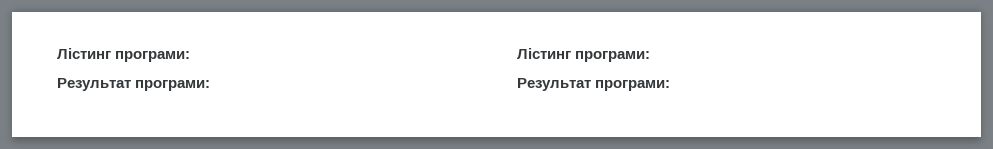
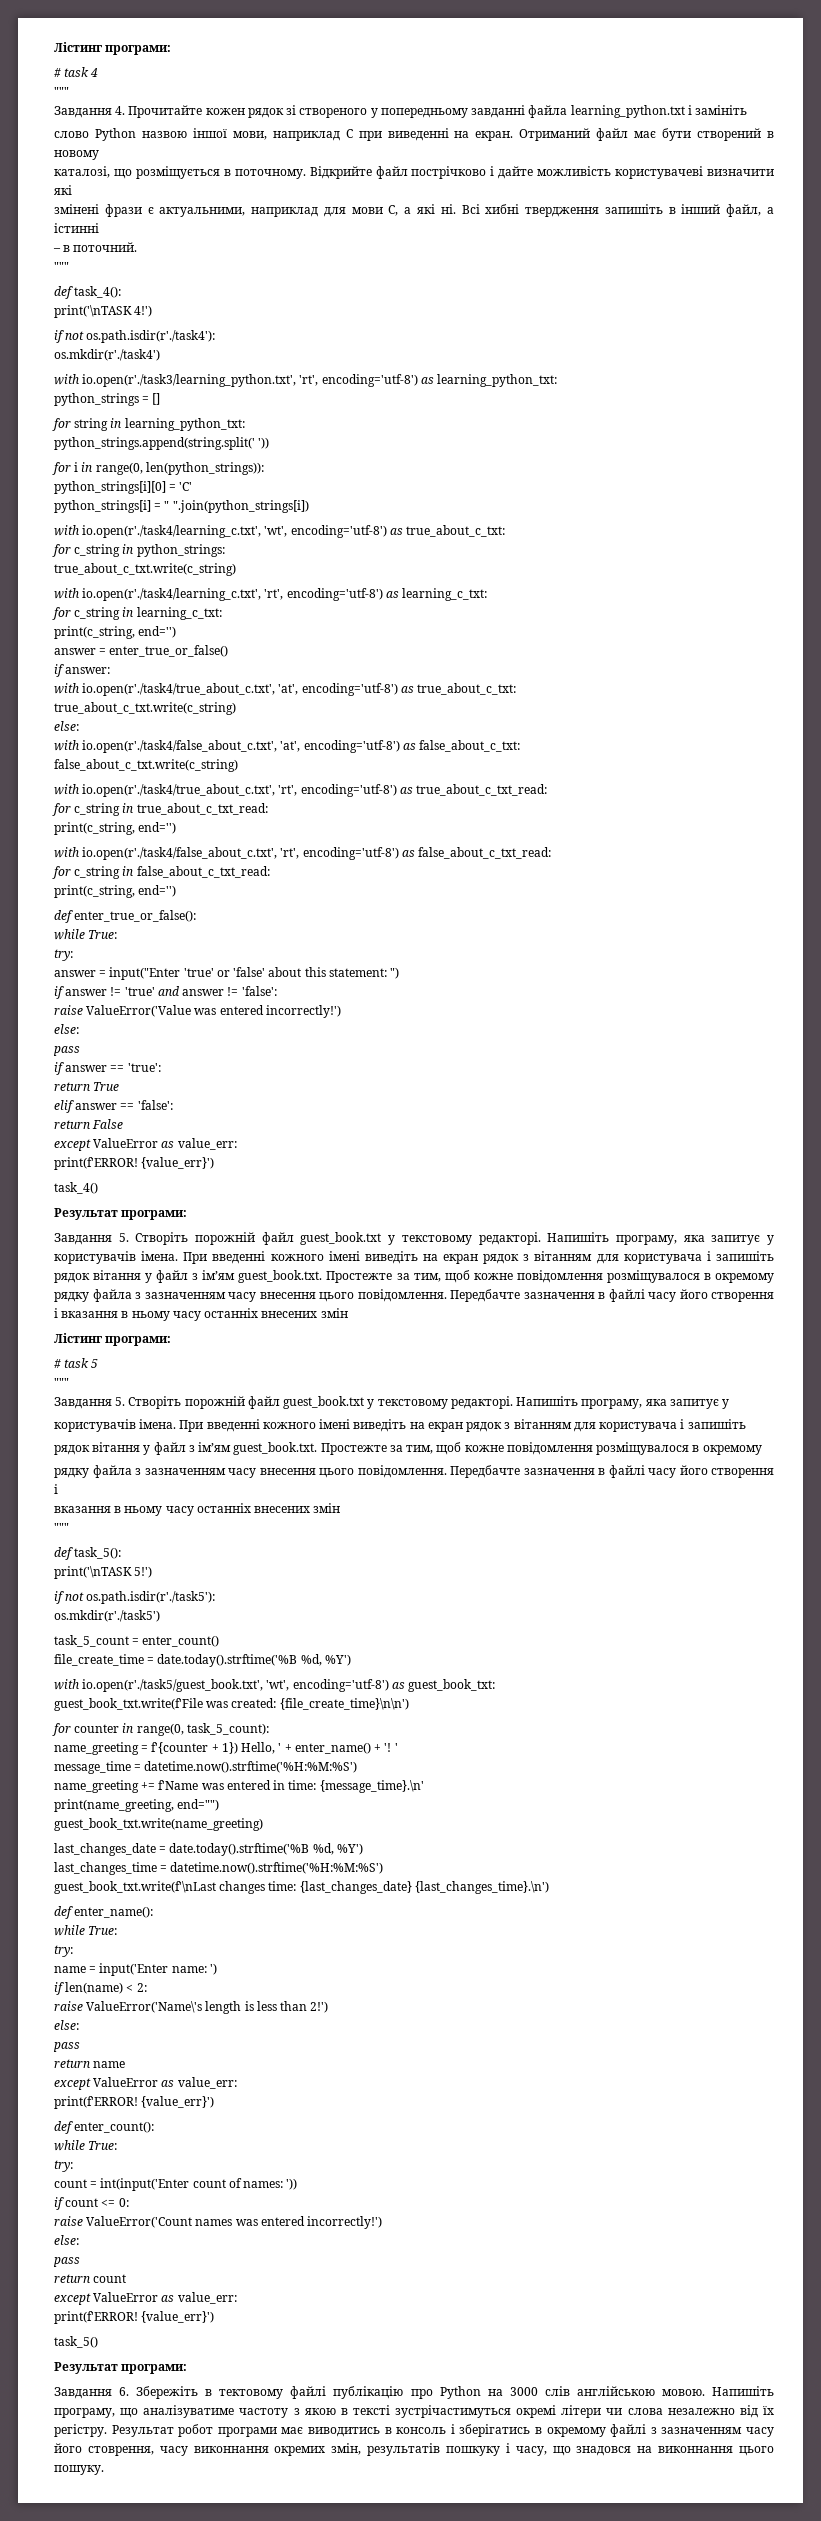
[57,48,191,62] [57,78,211,91] [517,48,651,62] [517,78,671,91] Лістинг програми: // Результат програми: // Лістинг програми: // Результат програми: -> [54,42,172,55] [54,67,99,77] [54,87,69,96] [54,105,748,118] [54,128,774,141] [54,150,99,160] [54,166,774,179] [54,185,72,195] [54,204,775,217] [54,223,99,233] [53,242,138,252] [54,262,69,271] [54,286,122,299] [54,305,153,318] [54,330,216,343] [54,349,160,361] [54,374,558,387] [54,393,161,406] [52,418,245,431] [54,437,270,450] [52,462,264,475] [54,481,193,494] [54,500,309,513] [54,525,506,538] [52,544,225,557] [54,563,236,576] [54,588,488,601] [52,607,222,620] [54,626,177,639] [54,645,229,657] [54,664,111,677] [54,683,517,696] [54,702,236,715] [54,721,79,731] [54,740,521,753] [54,759,238,772] [54,784,548,797] [52,803,268,816] [54,822,177,835] [54,847,552,860] [52,866,270,879] [54,885,177,898] [54,910,197,923] [54,929,118,940] [54,949,73,961] [54,967,400,980] [54,986,277,999] [54,1005,341,1018] [54,1024,79,1034] [53,1046,80,1056] [54,1062,161,1075] [54,1082,120,1091] [54,1100,173,1113] [54,1119,124,1129] [54,1138,237,1151] [54,1157,215,1170] [54,1182,98,1194] [54,1208,188,1220] [54,1232,775,1245] [54,1251,774,1264] [54,1270,775,1283] [54,1289,774,1302] [54,1308,348,1321] [54,1333,172,1346] [54,1358,99,1368] [54,1378,69,1387] [54,1396,730,1409] [54,1419,746,1432] [54,1442,762,1455] [54,1465,774,1478] [54,1484,58,1494] [54,1503,341,1516] [54,1523,69,1532] [54,1547,122,1560] [54,1566,153,1579] [54,1591,216,1604] [54,1610,160,1622] [54,1635,220,1647] [54,1654,351,1667] [54,1679,496,1692] [54,1698,409,1711] [52,1723,269,1736] [54,1742,398,1755] [54,1761,358,1774] [54,1780,424,1793] [54,1799,220,1812] [54,1818,263,1831] [54,1843,363,1856] [54,1862,384,1875] [54,1881,549,1894] [54,1906,154,1919] [54,1925,118,1936] [54,1945,73,1957] [54,1963,217,1976] [54,1982,147,1995] [54,2001,329,2014] [54,2020,79,2030] [53,2042,80,2052] [54,2059,126,2068] [54,2077,237,2090] [54,2096,215,2109] [54,2121,155,2134] [54,2140,118,2151] [54,2160,73,2172] [54,2178,298,2191] [54,2197,129,2210] [54,2216,383,2229] [54,2235,79,2245] [53,2257,80,2267] [54,2274,127,2283] [54,2292,237,2305] [54,2311,215,2324] [54,2336,98,2348] [54,2362,188,2374] [54,2386,774,2399] [54,2405,774,2418] [54,2424,775,2437] [54,2443,774,2456] [54,2465,104,2475] Лістинг програми: // # task 4 // """ // Завдання 4. Прочитайте кожен рядок зі створеного у попередньому завданні файла learning_python.txt і замініть // слово Python назвою іншої мови, наприклад C при виведенні на екран. Отриманий файл має бути створений в новому // каталозі, що розміщується в поточному. Відкрийте файл пострічково і дайте можливість користувачеві визначити які // змінені фрази є актуальними, наприклад для мови С, а які ні. Всі хибні твердження запишіть в інший файл, а істинні // – в поточний. // """ // def task_4(): // print('\nTASK 4!') // if not os.path.isdir(r'./task4'): // os.mkdir(r'./task4') // with io.open(r'./task3/learning_python.txt', 'rt', encoding='utf-8') as learning_python_txt: // python_strings = [] // for string in learning_python_txt: // python_strings.append(string.split(' ')) // for i in range(0, len(python_strings)): // python_strings[i][0] = 'C' // python_strings[i] = " ".join(python_strings[i]) // with io.open(r'./task4/learning_c.txt', 'wt', encoding='utf-8') as true_about_c_txt: // for c_string in python_strings: // true_about_c_txt.write(c_string) // with io.open(r'./task4/learning_c.txt', 'rt', encoding='utf-8') as learning_c_txt: // for c_string in learning_c_txt: // print(c_string, end='') // answer = enter_true_or_false() // if answer: // with io.open(r'./task4/true_about_c.txt', 'at', encoding='utf-8') as true_about_c_txt: // true_about_c_txt.write(c_string) // else: // with io.open(r'./task4/false_about_c.txt', 'at', encoding='utf-8') as false_about_c_txt: // false_about_c_txt.write(c_string) // with io.open(r'./task4/true_about_c.txt', 'rt', encoding='utf-8') as true_about_c_txt_read: // for c_string in true_about_c_txt_read: // print(c_string, end='') // with io.open(r'./task4/false_about_c.txt', 'rt', encoding='utf-8') as false_about_c_txt_read: // for c_string in false_about_c_txt_read: // print(c_string, end='') // def enter_true_or_false(): // while True: // try: // answer = input("Enter 'true' or 'false' about this statement: ") // if answer != 'true' and answer != 'false': // raise ValueError('Value was entered incorrectly!') // else: // pass // if answer == 'true': // return True // elif answer == 'false': // return False // except ValueError as value_err: // print(f'ERROR! {value_err}') // task_4() // Результат програми: // Завдання 5. Створіть порожній файл guest_book.txt у текстовому редакторі. Напишіть програму, яка запитує у користувачів імена. При введенні кожного імені виведіть на екран рядок з вітанням для користувача і запишіть рядок вітання у файл з ім’ям guest_book.txt. Простежте за тим, щоб кожне повідомлення розміщувалося в окремому рядку файла з зазначенням часу внесення цього повідомлення. Передбачте зазначення в файлі часу його створення і вказання в ньому часу останніх внесених змін // Лістинг програми: // # task 5 // """ // Завдання 5. Створіть порожній файл guest_book.txt у текстовому редакторі. Напишіть програму, яка запитує у // користувачів імена. При введенні кожного імені виведіть на екран рядок з вітанням для користувача і запишіть // рядок вітання у файл з ім’ям guest_book.txt. Простежте за тим, щоб кожне повідомлення розміщувалося в окремому // рядку файла з зазначенням часу внесення цього повідомлення. Передбачте зазначення в файлі часу його створення і // вказання в ньому часу останніх внесених змін // """ // def task_5(): // print('\nTASK 5!') // if not os.path.isdir(r'./task5'): // os.mkdir(r'./task5') // task_5_count = enter_count() // file_create_time = date.today().strftime('%B %d, %Y') // with io.open(r'./task5/guest_book.txt', 'wt', encoding='utf-8') as guest_book_txt: // guest_book_txt.write(f'File was created: {file_create_time}\n\n') // for counter in range(0, task_5_count): // name_greeting = f'{counter + 1}) Hello, ' + enter_name() + '! ' // message_time = datetime.now().strftime('%H:%M:%S') // name_greeting += f'Name was entered in time: {message_time}.\n' // print(name_greeting, end="") // guest_book_txt.write(name_greeting) // last_changes_date = date.today().strftime('%B %d, %Y') // last_changes_time = datetime.now().strftime('%H:%M:%S') // guest_book_txt.write(f'\nLast changes time: {last_changes_date} {last_changes_time}.\n') // def enter_name(): // while True: // try: // name = input('Enter name: ') // if len(name) < 2: // raise ValueError('Name\'s length is less than 2!') // else: // pass // return name // except ValueError as value_err: // print(f'ERROR! {value_err}') // def enter_count(): // while True: // try: // count = int(input('Enter count of names: ')) // if count <= 0: // raise ValueError('Count names was entered incorrectly!') // else: // pass // return count // except ValueError as value_err: // print(f'ERROR! {value_err}') // task_5() // Результат програми: // Завдання 6. Збережіть в тектовому файлі публікацію про Python на 3000 слів англійською мовою. Напишіть програму, що аналізуватиме частоту з якою в тексті зустрічастимуться окремі літери чи слова незалежно від їх регістру. Результат робот програми має виводитись в консоль і зберігатись в окремому файлі з зазначенням часу його стоврення, часу виконнання окремих змін, результатів пошкуку і часу, що знадовся на виконнання цього пошуку.

